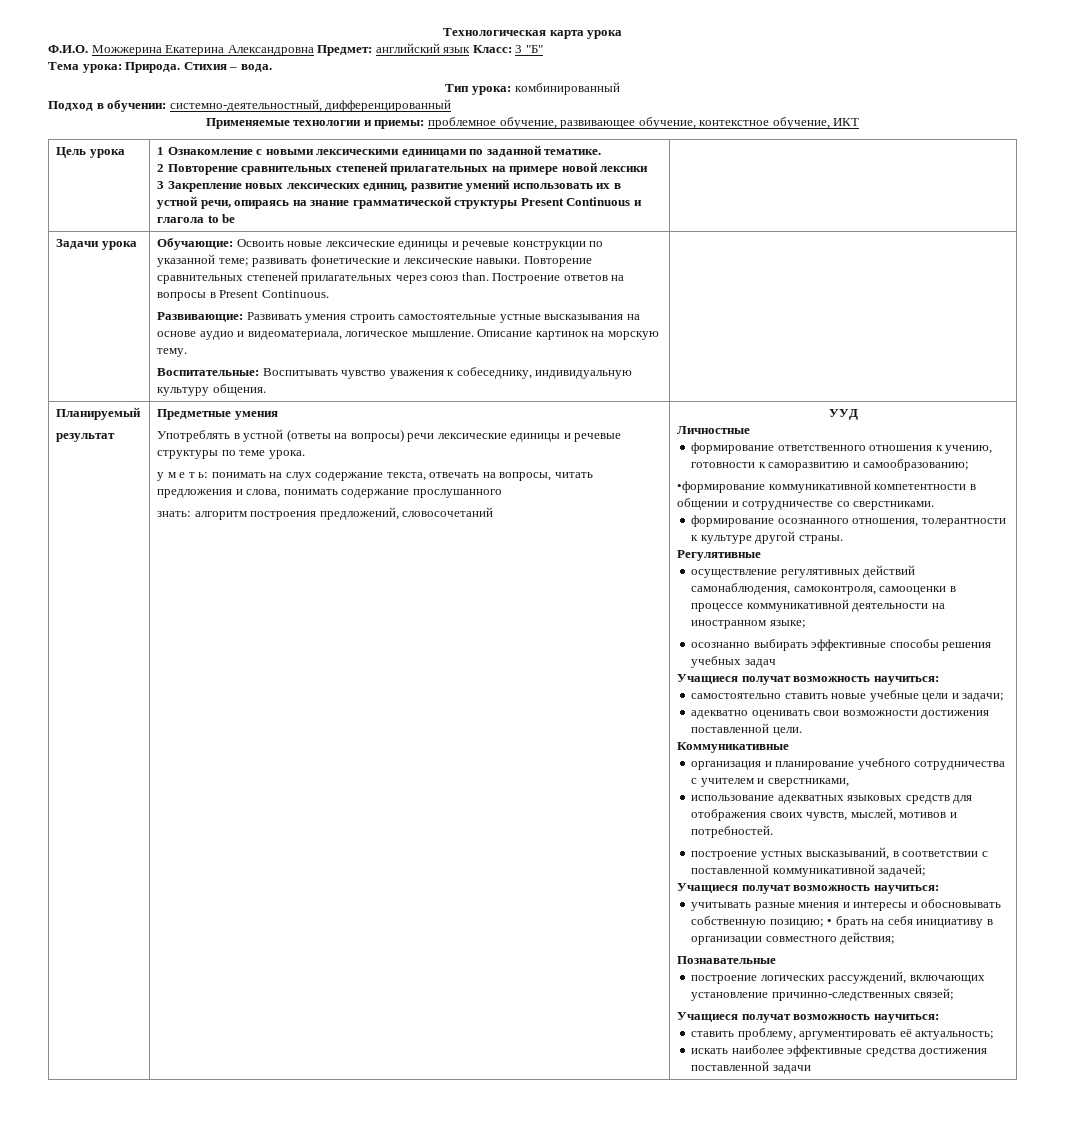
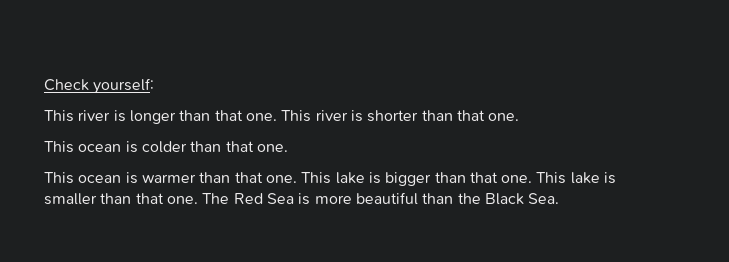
[442,28,623,39] [48,43,543,56] [48,62,272,73] [445,82,620,95] [48,99,452,112] [205,117,860,129] [56,147,125,158] [157,145,602,157] [157,162,649,175] [157,179,621,192] [157,196,642,209] [157,214,236,223] [56,239,137,250] [157,238,604,250] [157,254,592,267] [157,271,625,284] [157,290,329,301] [157,312,640,323] [157,329,659,340] [157,348,188,357] [157,367,633,379] [157,384,266,396] [56,407,142,420] [56,433,116,442] [157,409,278,420] [157,429,622,442] [157,450,305,459] [157,472,593,481] [157,489,502,498] [157,507,494,520] [828,409,858,420] [677,426,751,434] [691,442,993,454] [691,459,970,471] [677,480,976,493] [677,498,935,510] [691,515,1006,527] [691,531,843,544] [677,550,762,561] [691,565,916,578] [691,583,956,595] [691,599,945,612] [691,620,806,629] [691,639,992,651] [691,656,776,668] [677,674,939,685] [691,690,1005,702] [691,710,990,719] [691,723,802,736] [677,742,790,753] [691,758,1006,770] [691,778,849,787] [691,795,973,804] [691,808,957,821] [691,825,774,838] [691,847,988,860] [691,864,927,877] [677,883,939,894] [691,899,1002,911] [691,916,993,928] [691,932,896,945] [677,956,777,964] [691,971,985,984] [691,988,955,1001] [677,1012,939,1023] [691,1028,995,1040] [691,1045,988,1057] [691,1061,811,1074] Технологическая карта урока // Ф.И.О. Можжерина Екатерина Александровна Предмет: английский язык Класс: 3 "Б" // Тема урока: Природа. Стихия – вода. // Тип урока: комбинированный // Подход в обучении: системно-деятельностный, дифференцированный // Применяемые технологии и приемы: проблемное обучение, развивающее обучение, контекстное обучение, ИКТ // Цель урока | 1 Ознакомление с новыми лексическими единицами по заданной тематике. // 2 Повторение сравнительных степеней прилагательных на примере новой лексики // 3 Закрепление новых лексических единиц, развитие умений использовать их в устной речи, опираясь на знание грамматической структуры Present Continuous и глагола to be | // Задачи урока | Обучающие: Освоить новые лексические единицы и речевые конструкции по указанной теме; развивать фонетические и лексические навыки. Повторение сравнительных степеней прилагательных через союз than. Построение ответов на вопросы в Present Continuous. // Развивающие: Развивать умения строить самостоятельные устные высказывания на основе аудио и видеоматериала, логическое мышление. Описание картинок на морскую тему. // Воспитательные: Воспитывать чувство уважения к собеседнику, индивидуальную культуру общения. | // Планируемый // результат | Предметные умения // Употреблять в устной (ответы на вопросы) речи лексические единицы и речевые структуры по теме урока. // у м е т ь: понимать на слух содержание текста, отвечать на вопросы, читать предложения и слова, понимать содержание прослушанного // знать: алгоритм построения предложений, словосочетаний | УУД // Личностные // формирование ответственного отношения к учению, готовности к саморазвитию и самообразованию; // •формирование коммуникативной компетентности в общении и сотрудничестве со сверстниками. // формирование осознанного отношения, толерантности к культуре другой страны. // Регулятивные // осуществление регулятивных действий самонаблюдения, самоконтроля, самооценки в процессе коммуникативной деятельности на иностранном языке; // осознанно выбирать эффективные способы решения учебных задач // Учащиеся получат возможность научиться: // самостоятельно ставить новые учебные цели и задачи; // адекватно оценивать свои возможности достижения поставленной цели. // Коммуникативные // организация и планирование учебного сотрудничества с учителем и сверстниками, // использование адекватных языковых средств для отображения своих чувств, мыслей, мотивов и потребностей. // построение устных высказываний, в соответствии с поставленной коммуникативной задачей; // Учащиеся получат возможность научиться: // учитывать разные мнения и интересы и обосновывать собственную позицию; • брать на себя инициативу в организации совместного действия; // Познавательные // построение логических рассуждений, включающих установление причинно-следственных связей; // Учащиеся получат возможность научиться: // ставить проблему, аргументировать её актуальность; // искать наиболее эффективные средства достижения поставленной задачи -> [44,78,155,94] [44,110,520,124] [44,141,288,153] [44,172,617,186] [44,192,560,205] Check yourself: // This river is longer than that one. This river is shorter than that one. // This ocean is colder than that one. // This ocean is warmer than that one. This lake is bigger than that one. This lake is smaller than that one. The Red Sea is more beautiful than the Black Sea.

